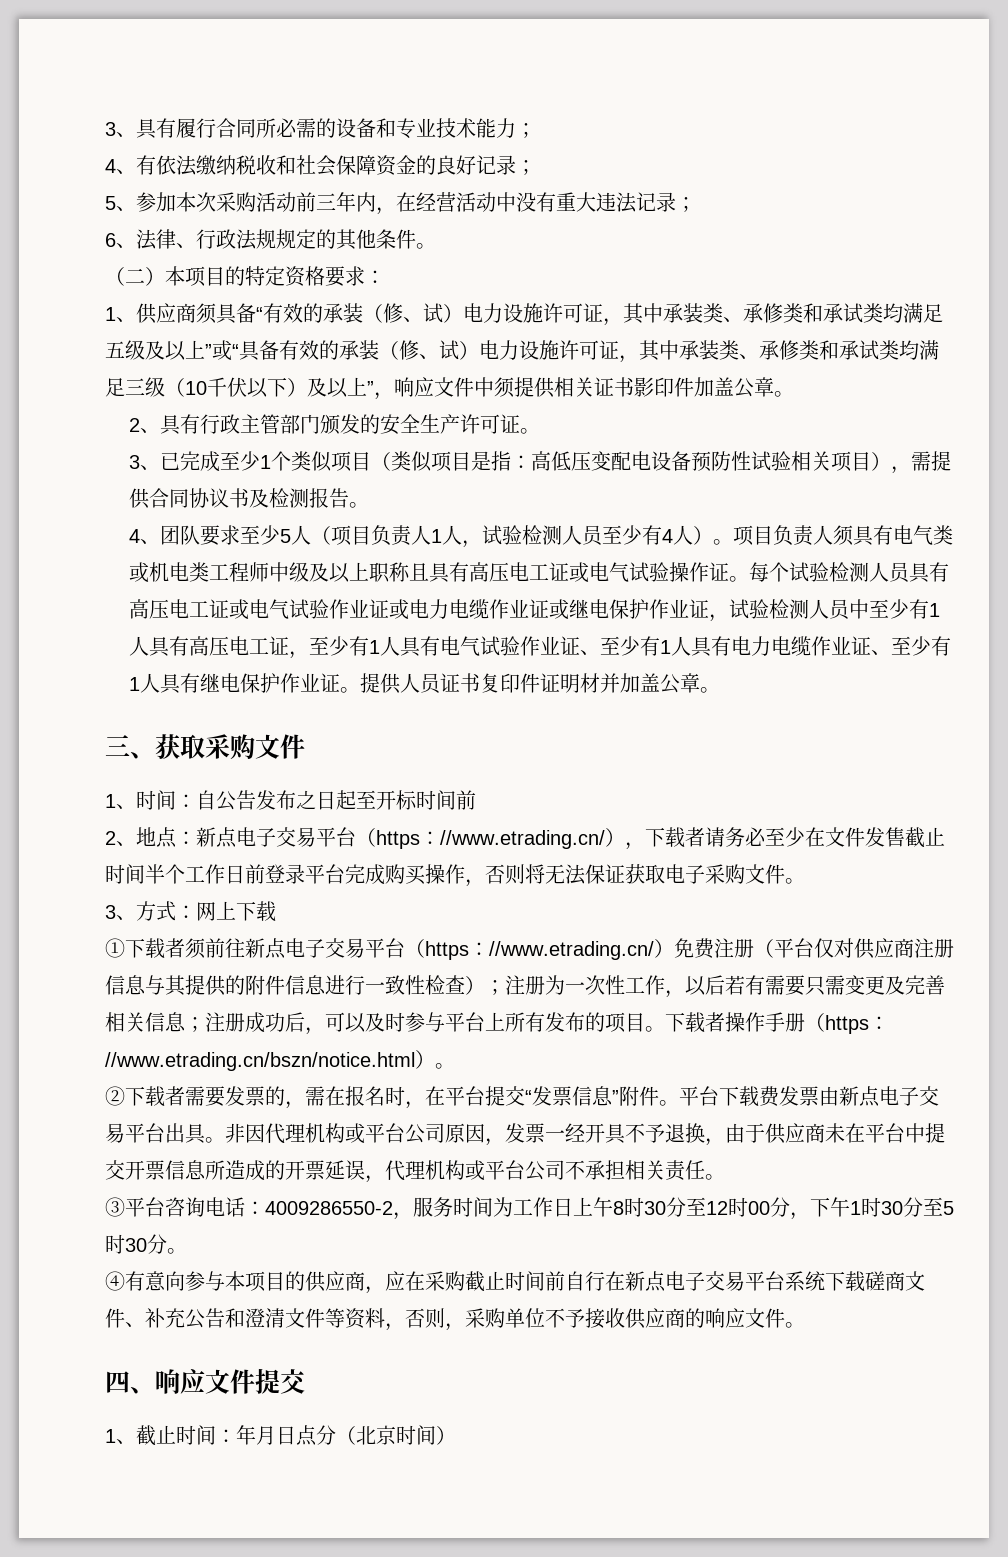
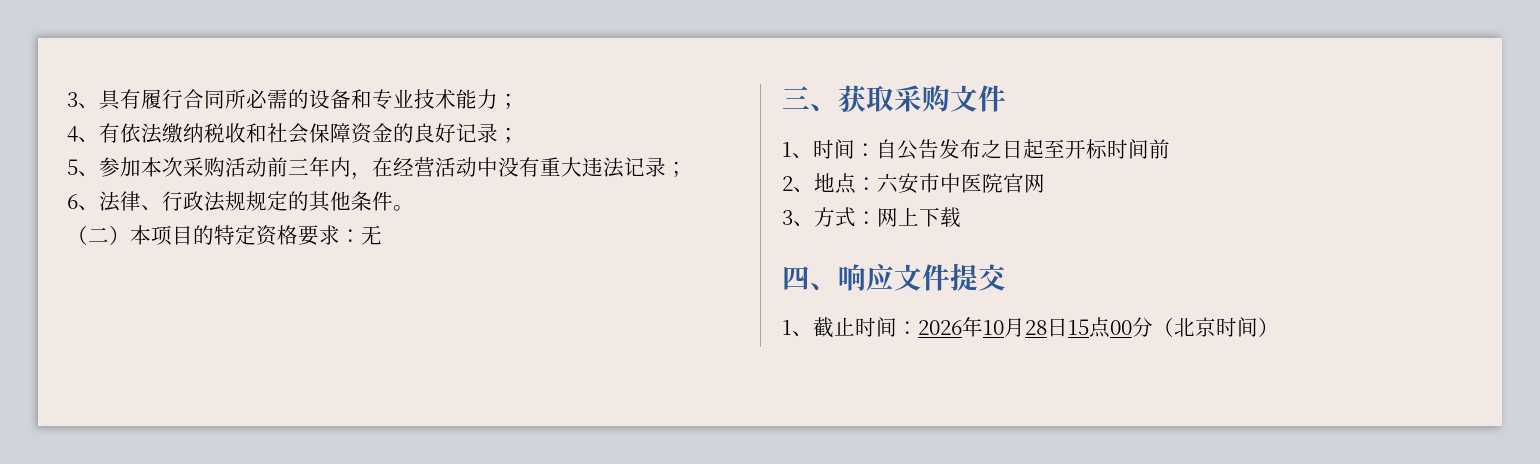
[105,303,943,326] [105,340,939,363] [105,377,794,400] [129,414,541,435] [129,451,952,474] [129,488,370,509] [129,525,954,548] [129,562,950,583] [129,599,941,622] [129,636,952,659] [129,673,721,694] // 1、供应商须具备“有效的承装（修、试）电力设施许可证，其中承装类、承修类和承试类均满足五级及以上”或“具备有效的承装（修、试）电力设施许可证，其中承装类、承修类和承试类均满足三级（10千伏以下）及以上”，响应文件中须提供相关证书影印件加盖公章。 // 2、具有行政主管部门颁发的安全生产许可证。 // 3、已完成至少1个类似项目（类似项目是指：高低压变配电设备预防性试验相关项目），需提供合同协议书及检测报告。 // 4、团队要求至少5人（项目负责人1人，试验检测人员至少有4人）。项目负责人须具有电气类或机电类工程师中级及以上职称且具有高压电工证或电气试验操作证。每个试验检测人员具有高压电工证或电气试验作业证或电力电缆作业证或继电保护作业证，试验检测人员中至少有1人具有高压电工证，至少有1人具有电气试验作业证、至少有1人具有电力电缆作业证、至少有1人具有继电保护作业证。提供人员证书复印件证明材并加盖公章。 -> [361,225,382,245] 无
[196,827,945,850] [105,864,805,887] 新点电子交易平台（https：//www.etrading.cn/），下载者请务必至少在文件发售截止时间半个工作日前登录平台完成购买操作，否则将无法保证获取电子采购文件。 -> [877,173,1045,194] 六安市中医院官网
[105,938,954,960] [105,975,945,998] [105,1012,889,1035] [105,1050,455,1071] [105,1086,939,1109] [105,1123,945,1146] [105,1160,725,1183] [105,1197,954,1220] [105,1234,187,1254] [105,1271,925,1294] [105,1308,805,1331] // ①下载者须前往新点电子交易平台（https：//www.etrading.cn/）免费注册（平台仅对供应商注册信息与其提供的附件信息进行一致性检查）；注册为一次性工作，以后若有需要只需变更及完善相关信息；注册成功后，可以及时参与平台上所有发布的项目。下载者操作手册（https：//www.etrading.cn/bszn/notice.html）。 // ②下载者需要发票的，需在报名时，在平台提交“发票信息”附件。平台下载费发票由新点电子交易平台出具。非因代理机构或平台公司原因，发票一经开具不予退换，由于供应商未在平台中提交开票信息所造成的开票延误，代理机构或平台公司不承担相关责任。 // ③平台咨询电话：4009286550-2，服务时间为工作日上午8时30分至12时00分，下午1时30分至5时30分。 // ④有意向参与本项目的供应商，应在采购截止时间前自行在新点电子交易平台系统下载磋商文件、补充公告和澄清文件等资料，否则，采购单位不予接收供应商的响应文件。 -> (961, 217) none
[236,1425,317,1446] 年月日点 -> [918,317,1132,338] 2026年10月28日15点00

